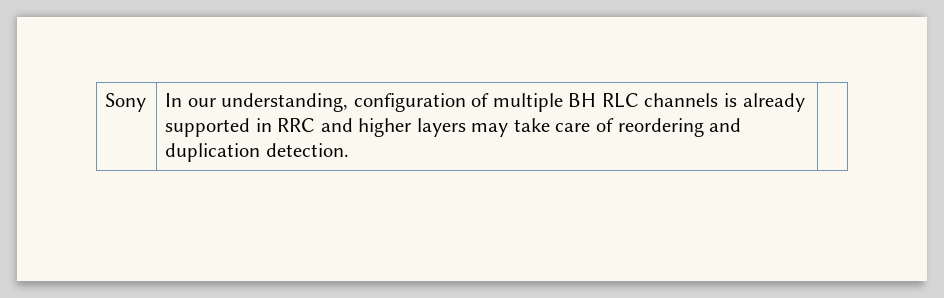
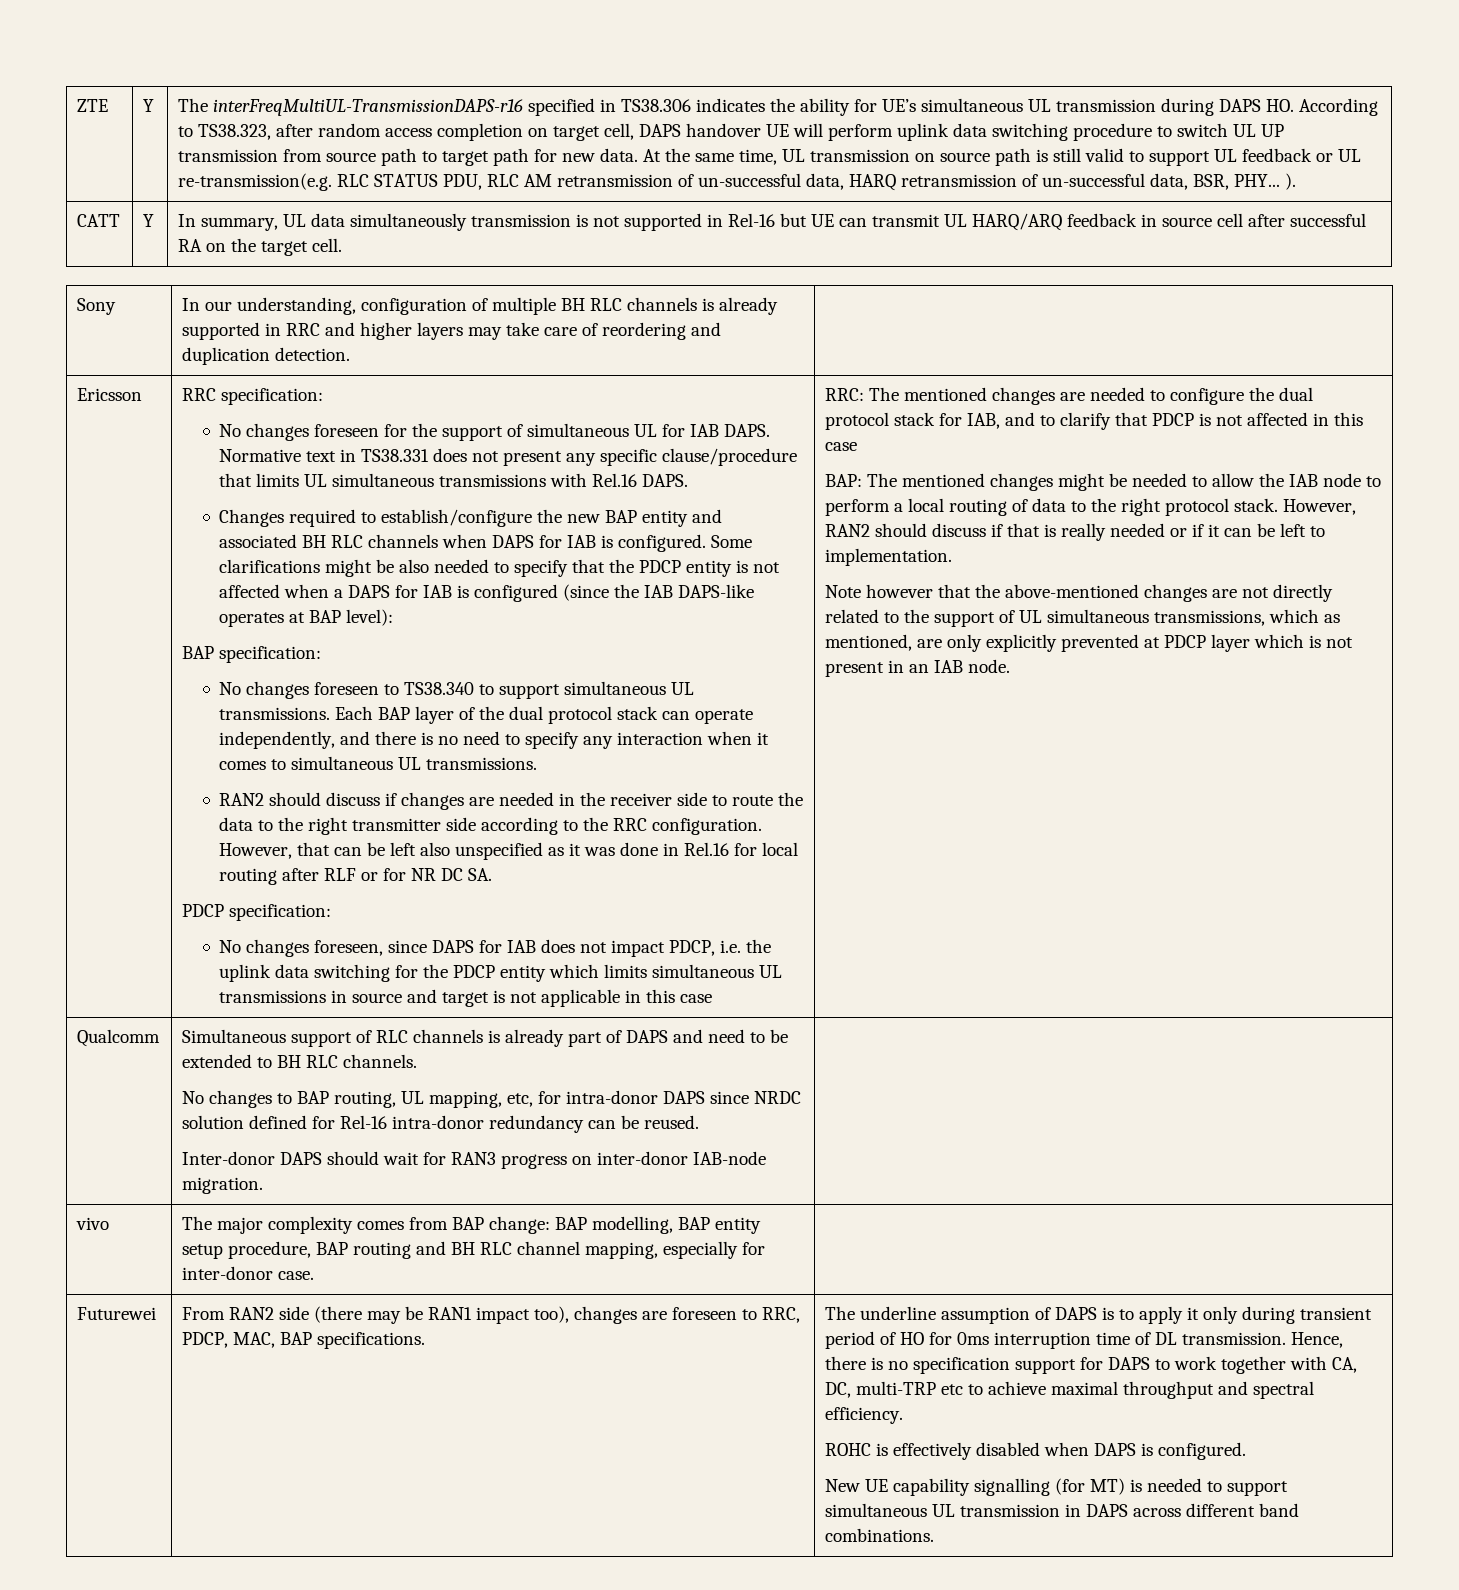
(105, 102) none -> [77,99,109,112] [143,99,155,112] [178,98,1379,116] [178,123,1285,141] [178,148,1362,166] [178,173,1297,191] [77,214,121,227] [143,214,155,227] [178,213,1367,231] [178,238,343,256] ZTE | Y | The interFreqMultiUL-TransmissionDAPS-r16 specified in TS38.306 indicates the ability for UE’s simultaneous UL transmission during DAPS HO. According to TS38.323, after random access completion on target cell, DAPS handover UE will perform uplink data switching procedure to switch UL UP transmission from source path to target path for new data. At the same time, UL transmission on source path is still valid to support UL feedback or UL re-transmission(e.g. RLC STATUS PDU, RLC AM retransmission of un-successful data, HARQ retransmission of un-successful data, BSR, PHY... ). // CATT | Y | In summary, UL data simultaneously transmission is not supported in Rel-16 but UE can transmit UL HARQ/ARQ feedback in source cell after successful RA on the target cell. //
(349, 150) none -> [77,388,143,401] [182,388,324,405] [219,423,771,441] [219,448,798,466] [219,473,689,487] [219,509,723,527] [219,534,753,552] [219,559,781,577] [219,584,755,602] [219,609,394,627] [182,646,322,663] [219,681,695,699] [219,706,754,724] [219,731,770,749] [219,756,538,770] [219,792,804,810] [219,817,763,835] [219,842,799,860] [219,868,493,885] [182,904,332,921] [219,939,772,957] [219,964,783,982] [219,989,713,1007] [825,387,1314,405] [825,412,1364,430] [825,442,858,451] [825,473,1382,491] [825,498,1357,516] [825,523,1326,541] [825,548,953,566] [825,584,1334,602] [825,609,1341,627] [825,634,1354,652] [825,659,1011,677] [77,1029,161,1047] [182,1029,789,1047] [182,1054,418,1068] [182,1090,802,1108] [182,1115,700,1133] [182,1151,767,1169] [182,1177,264,1194] [76,1217,110,1230] [182,1216,762,1234] [182,1241,766,1259] [182,1266,315,1280] [77,1307,157,1320] [182,1306,801,1324] [182,1332,426,1349] [825,1306,1373,1324] [825,1331,1344,1349] [825,1356,1358,1374] [825,1381,1315,1399] [825,1407,904,1424] [825,1442,1247,1460] [825,1478,1289,1496] [825,1503,1300,1517] [825,1528,935,1542] // Ericsson | RRC specification: // No changes foreseen for the support of simultaneous UL for IAB DAPS. Normative text in TS38.331 does not present any specific clause/procedure that limits UL simultaneous transmissions with Rel.16 DAPS. // Changes required to establish/configure the new BAP entity and associated BH RLC channels when DAPS for IAB is configured. Some clarifications might be also needed to specify that the PDCP entity is not affected when a DAPS for IAB is configured (since the IAB DAPS-like operates at BAP level): // BAP specification: // No changes foreseen to TS38.340 to support simultaneous UL transmissions. Each BAP layer of the dual protocol stack can operate independently, and there is no need to specify any interaction when it comes to simultaneous UL transmissions. // RAN2 should discuss if changes are needed in the receiver side to route the data to the right transmitter side according to the RRC configuration. However, that can be left also unspecified as it was done in Rel.16 for local routing after RLF or for NR DC SA. // PDCP specification: // No changes foreseen, since DAPS for IAB does not impact PDCP, i.e. the uplink data switching for the PDCP entity which limits simultaneous UL transmissions in source and target is not applicable in this case | RRC: The mentioned changes are needed to configure the dual protocol stack for IAB, and to clarify that PDCP is not affected in this case // BAP: The mentioned changes might be needed to allow the IAB node to perform a local routing of data to the right protocol stack. However, RAN2 should discuss if that is really needed or if it can be left to implementation. // Note however that the above-mentioned changes are not directly related to the support of UL simultaneous transmissions, which as mentioned, are only explicitly prevented at PDCP layer which is not present in an IAB node. // Qualcomm | Simultaneous support of RLC channels is already part of DAPS and need to be extended to BH RLC channels. // No changes to BAP routing, UL mapping, etc, for intra-donor DAPS since NRDC solution defined for Rel-16 intra-donor redundancy can be reused. // Inter-donor DAPS should wait for RAN3 progress on inter-donor IAB-node migration. | // vivo | The major complexity comes from BAP change: BAP modelling, BAP entity setup procedure, BAP routing and BH RLC channel mapping, especially for inter-donor case. | // Futurewei | From RAN2 side (there may be RAN1 impact too), changes are foreseen to RRC, PDCP, MAC, BAP specifications. | The underline assumption of DAPS is to apply it only during transient period of HO for 0ms interruption time of DL transmission. Hence, there is no specification support for DAPS to work together with CA, DC, multi-TRP etc to achieve maximal throughput and spectral efficiency. // ROHC is effectively disabled when DAPS is configured. // New UE capability signalling (for MT) is needed to support simultaneous UL transmission in DAPS across different band combinations.

